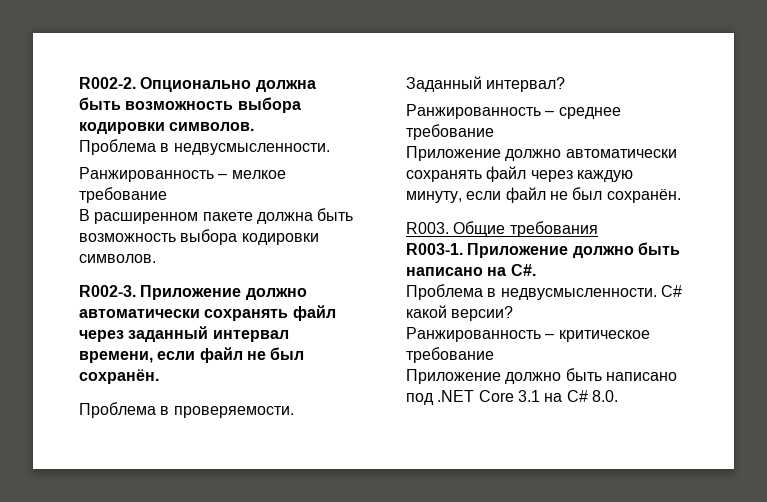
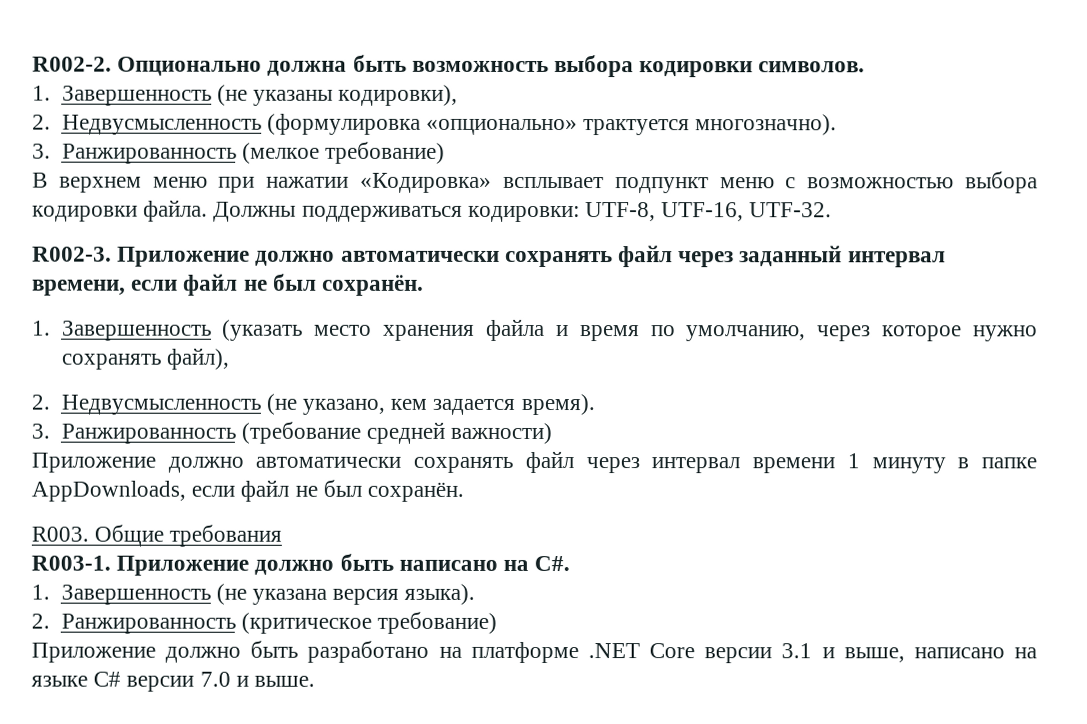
[79,139,330,155] [79,167,286,182] [79,187,167,203] [79,208,354,224] [79,229,319,245] [79,254,156,263] Проблема в недвусмысленности. // Ранжированность – мелкое требование // В расширенном пакете должна быть возможность выбора кодировки символов. -> [32,84,459,106] [32,113,838,136] [32,141,445,164] [32,171,1038,194] [32,199,833,223] 1. Завершенность (не указаны кодировки), // 2. Недвусмысленность (формулировка «опционально» трактуется многозначно). // 3. Ранжированность (мелкое требование) // В верхнем меню при нажатии «Кодировка» всплывает подпункт меню с возможностью выбора кодировки файла. Должны поддерживаться кодировки: UTF-8, UTF-16, UTF-32.
[79,402,294,418] [406,76,566,92] [406,104,621,119] [406,124,494,140] [406,146,677,161] [406,166,633,182] [406,191,462,203] Проблема в проверяемости. Заданный интервал? // Ранжированность – среднее требование // Приложение должно автоматически сохранять файл через каждую минуту, -> [32,318,1038,342] [60,347,230,370] [31,393,595,416] [31,421,553,445] [31,450,1038,474] [31,480,186,502] 1. Завершенность (указать место хранения файла и время по умолчанию, через которое нужно сохранять файл), // 2. Недвусмысленность (не указано, кем задается время). // 3. Ранжированность (требование средней важности) // Приложение должно автоматически сохранять файл через интервал времени 1 минуту в папке AppDownloads,
[406,284,682,300] [406,305,514,321] [406,327,650,342] [406,347,494,363] [406,368,677,384] [406,390,618,405] Проблема в недвусмысленности. C# какой версии? // Ранжированность – критическое требование // Приложение должно быть написано под .NET Core 3.1 на C# 8.0. -> [31,583,476,605] [31,611,497,634] [31,640,1038,664] [31,671,316,692] 1. Завершенность (не указана версия языка). // 2. Ранжированность (критическое требование) // Приложение должно быть разработано на платформе .NET Core версии 3.1 и выше, написано на языке C# версии 7.0 и выше.

